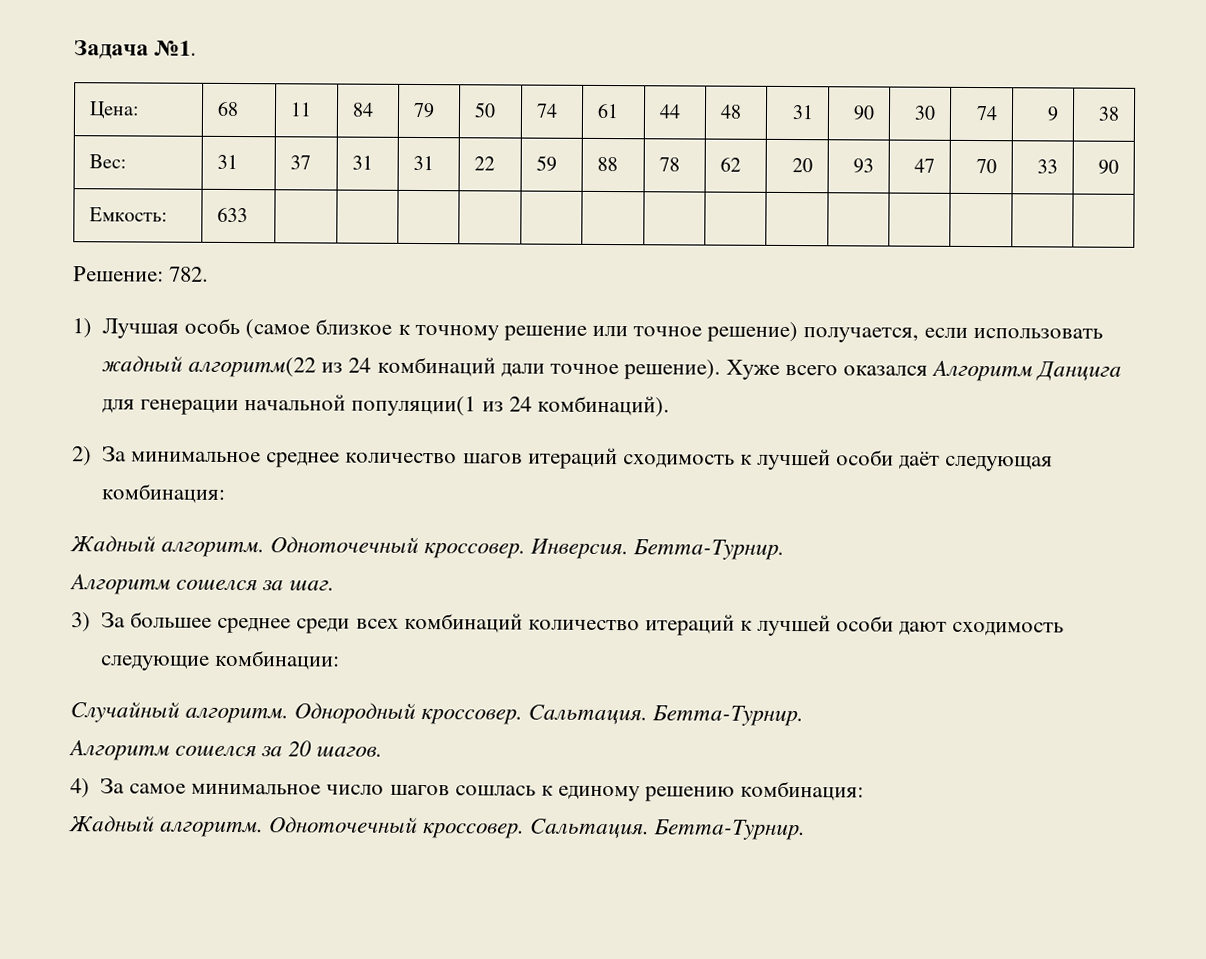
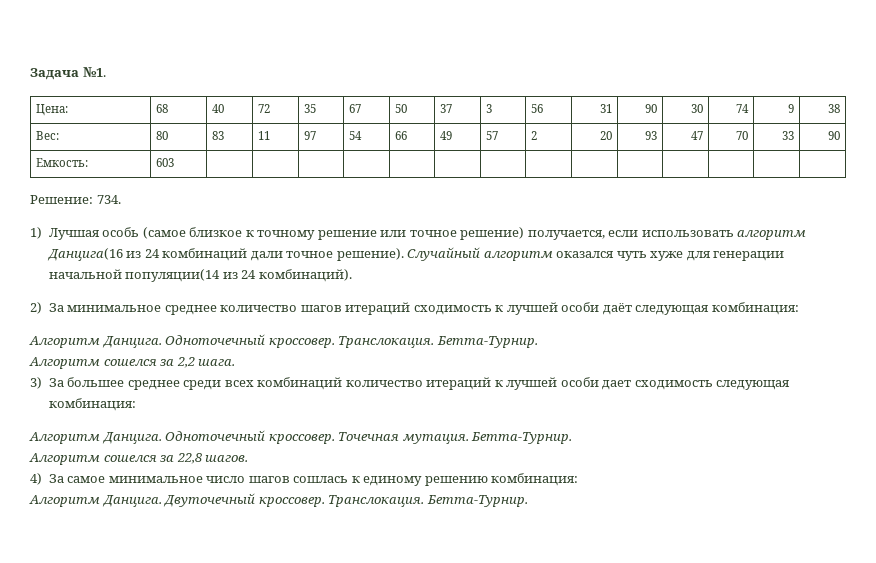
[289,102,312,117] [351,102,374,117] [412,102,435,119] [473,102,496,118] [535,103,558,118] [596,102,619,119] [658,104,681,119] [719,104,742,119] 11 | 84 | 79 | 50 | 74 | 61 | 44 | 48 -> [211,104,224,113] [257,104,270,113] [303,104,316,113] [348,104,361,113] [394,104,407,113] [439,104,452,113] [485,104,492,113] [530,104,543,113] 40 | 72 | 35 | 67 | 50 | 37 | 3 | 56
[216,154,238,170] [289,155,311,170] [351,155,373,170] [412,155,434,171] [473,156,495,171] [535,155,557,172] [596,156,618,172] [658,157,680,172] [719,156,741,172] 31 | 37 | 31 | 31 | 22 | 59 | 88 | 78 | 62 -> [155,131,168,140] [211,131,224,140] [257,131,270,140] [303,131,316,140] [348,131,362,140] [394,131,407,140] [439,131,452,140] [485,131,498,140] [530,131,537,140] 80 | 83 | 11 | 97 | 54 | 66 | 49 | 57 | 2
[216,206,248,223] 633 -> [155,158,174,167] 603
[169,266,210,282] 782. -> [96,195,121,204] 734.
[102,355,317,378] жадный алгоритм(22 -> [737,230,807,240] [46,248,123,261] алгоритм Данцига(16
[725,359,1123,382] Хуже всего оказался Алгоритм Данцига -> [407,247,684,261] Случайный алгоритм оказался чуть хуже
[351,395,477,417] популяции(1 -> [125,269,221,282] популяции(14
[69,535,786,560] [69,574,336,595] Жадный алгоритм. Одноточечный кроссовер. Инверсия. Бетта-Турнир. // Алгоритм сошелся за шаг. -> [29,334,538,348] [29,357,236,369] Алгоритм Данцига. Одноточечный кроссовер. Транслокация. Бетта-Турнир. // Алгоритм сошелся за 2,2 шага.
[899,621,1065,637] [100,649,341,671] [70,702,805,727] [68,740,313,761] дают сходимость следующие комбинации: // Случайный алгоритм. Однородный кроссовер. Сальтация. Бетта-Турнир. // Алгоритм сошелся за 20 -> [602,380,791,390] [48,398,136,411] [29,430,573,444] [29,453,202,465] дает сходимость следующая комбинация: // Алгоритм Данцига. Одноточечный кроссовер. Точечная мутация. Бетта-Турнир. // Алгоритм сошелся за 22,8
[68,815,651,839] Жадный алгоритм. Одноточечный кроссовер. Сальтация. -> [29,493,425,507] Алгоритм Данцига. Двуточечный кроссовер. Транслокация.

